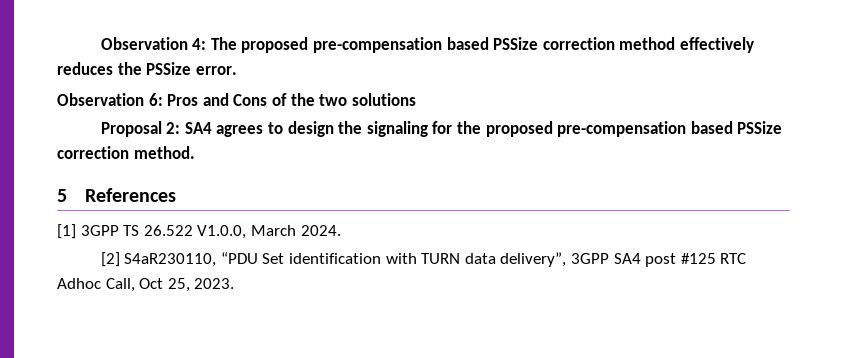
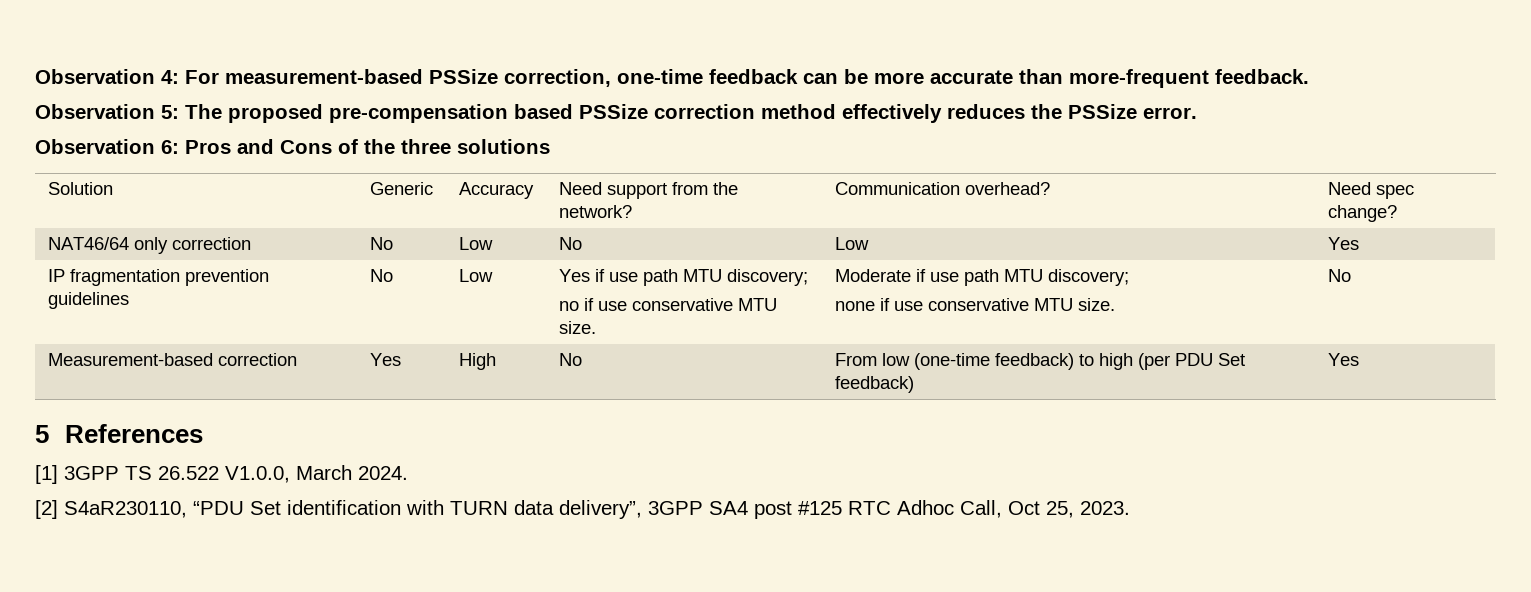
(207, 44) none -> [185,69,1309,88] [35,104,179,119] For measurement-based PSSize correction, one-time feedback can be more accurate than more-frequent feedback. // Observation 5:
[319,94,348,106] two -> [401,139,451,154] three
[100,121,783,137] [57,146,195,159] // Proposal 2: SA4 agrees to design the signaling for the proposed pre-compensation based PSSize correction method. -> [47,182,113,195] [369,182,433,195] [458,182,534,199] [558,182,738,199] [558,205,632,218] [834,182,1050,195] [1327,182,1414,199] [1327,205,1397,222] [47,237,251,254] [369,237,393,250] [458,237,493,250] [558,237,582,250] [834,237,869,250] [1327,237,1359,250] [47,269,269,286] [47,292,129,309] [369,269,393,282] [458,269,493,282] [558,269,808,286] [558,298,777,311] [558,321,596,334] [834,269,1129,286] [834,298,1115,311] [1327,269,1351,282] [47,353,297,366] [369,353,401,366] [458,353,496,370] [558,353,582,366] [834,353,1245,370] [834,376,914,393] [1327,353,1359,366] // Solution | Generic | Accuracy | Need support from the network? | Communication overhead? | Need spec change? // NAT46/64 only correction | No | Low | No | Low | Yes // IP fragmentation prevention guidelines | No | Low | Yes if use path MTU discovery; // no if use conservative MTU size. | Moderate if use path MTU discovery; // none if use conservative MTU size. | No // Measurement-based correction | Yes | High | No | From low (one-time feedback) to high (per PDU Set feedback) | Yes

